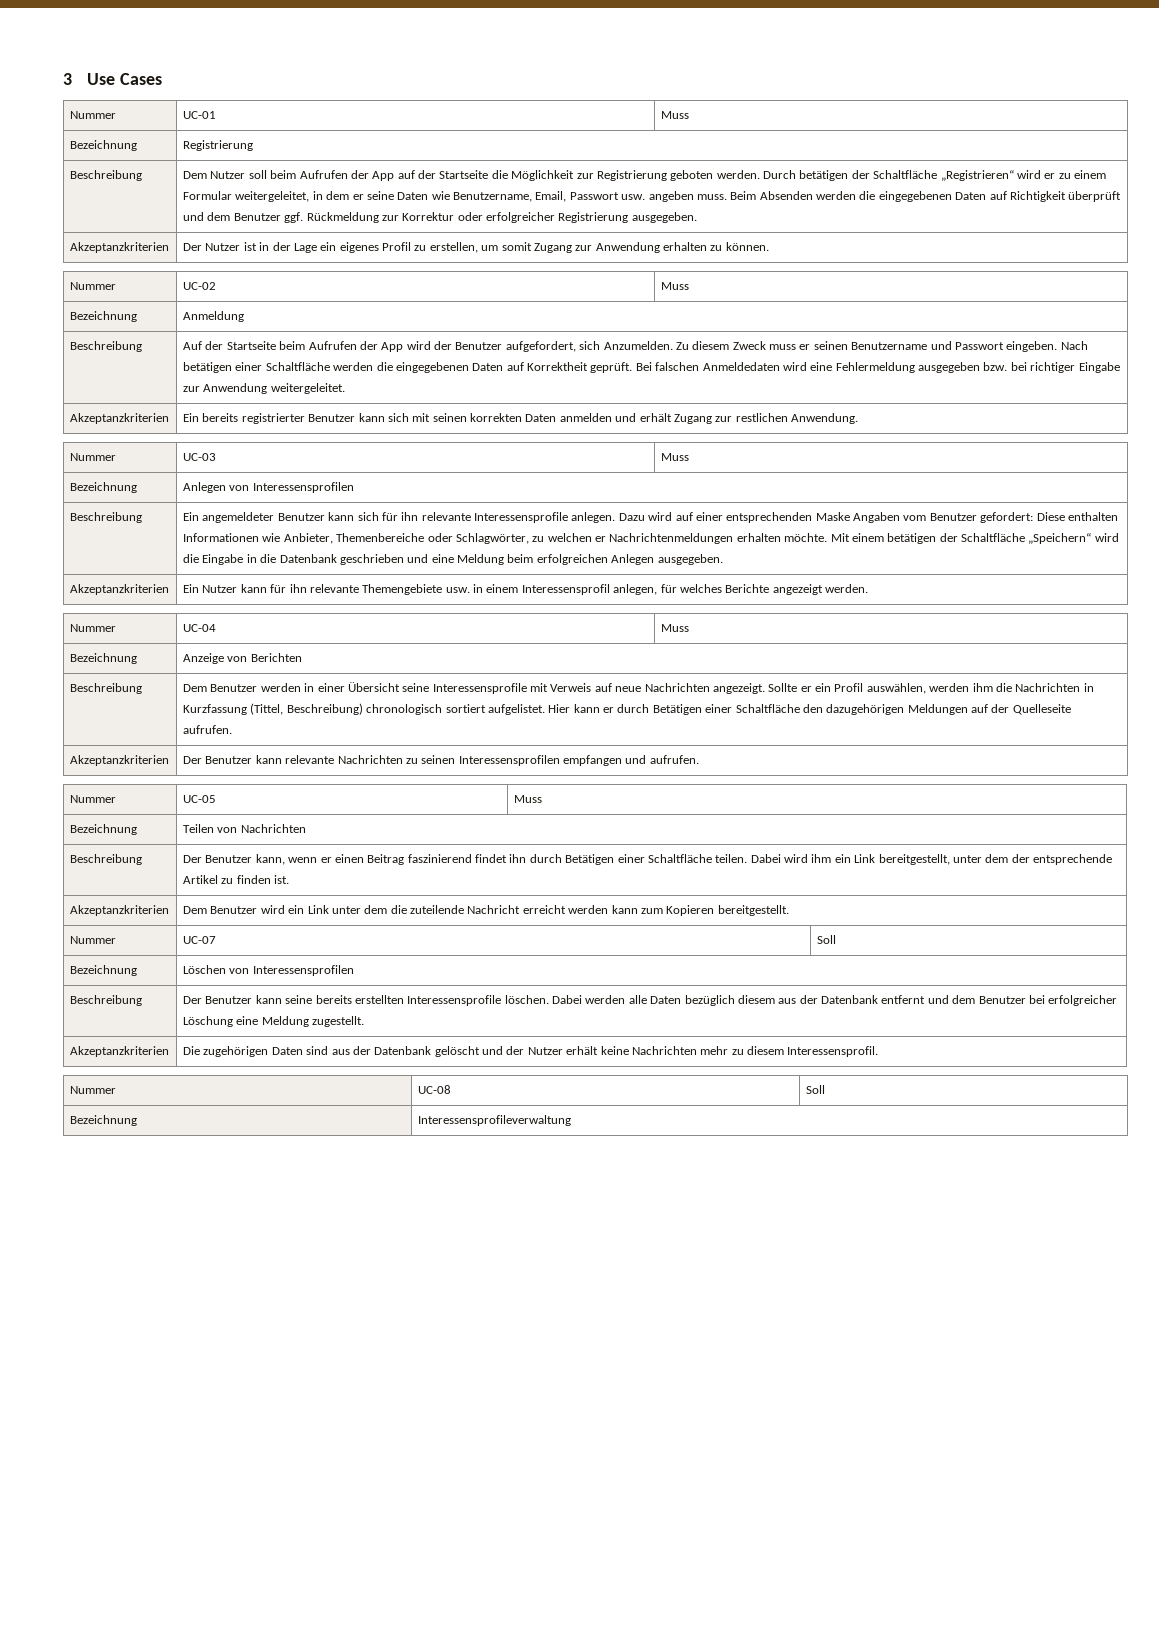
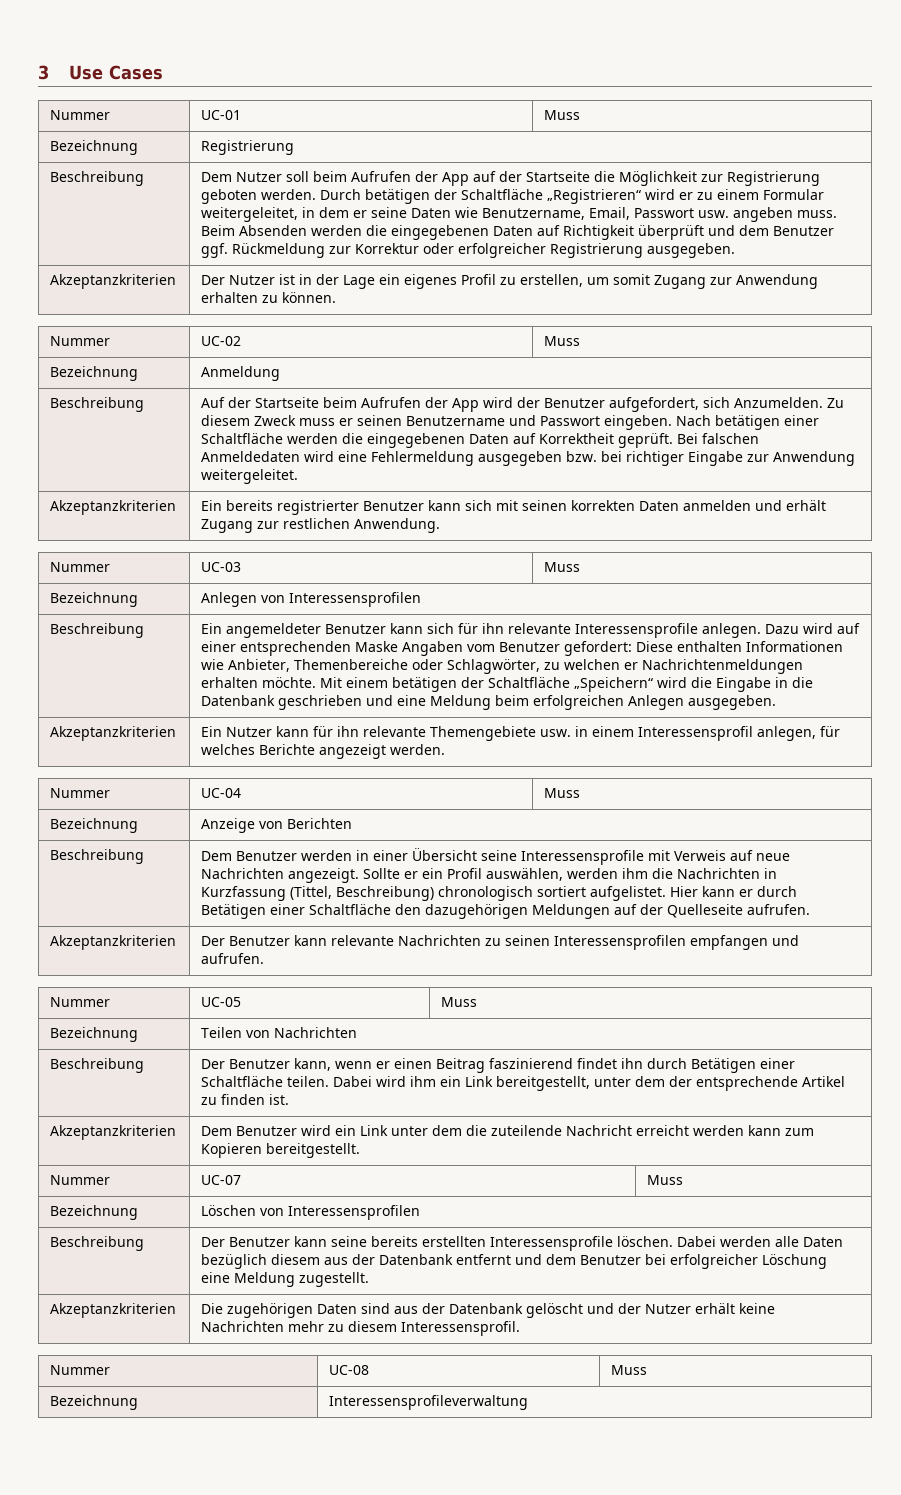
[816,935,836,944] Soll -> [647,1175,684,1185] Muss
[805,1085,825,1094] Soll -> [611,1365,648,1375] Muss

